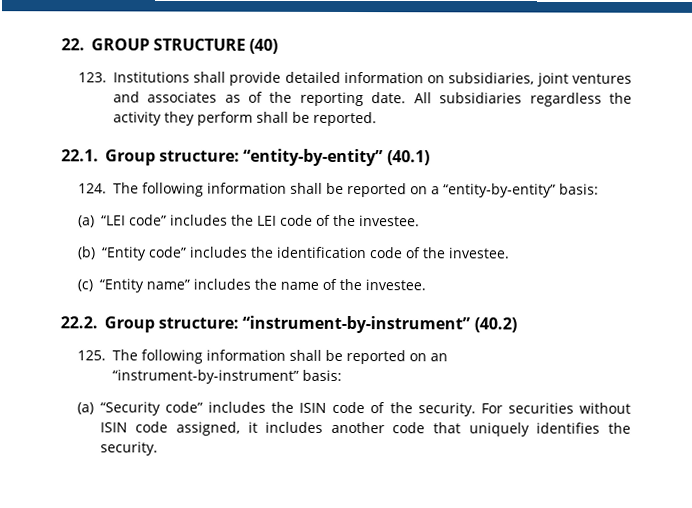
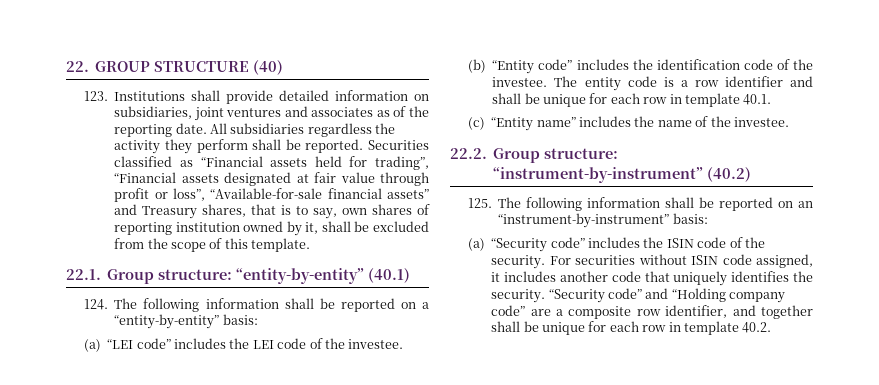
(377, 119) none -> [368,140,429,150] [114,156,429,170] [114,172,429,186] [114,188,429,202] [114,204,431,219] [114,221,430,236] [114,238,311,252] Securities classified as “Financial assets held for trading”, “Financial assets designated at fair value through profit or loss”, “Available-for-sale financial assets” and Treasury shares, that is to say, own shares of reporting institution owned by it, shall be excluded from the scope of this template.
(510, 253) none -> [554,76,813,91] [492,93,772,107] The entity code is a row identifier and shall be unique for each row in template 40.1.
(158, 448) none -> [548,288,786,303] [491,305,813,319] [491,321,772,335] “Security code” and “Holding company code” are a composite row identifier, and together shall be unique for each row in template 40.2.

